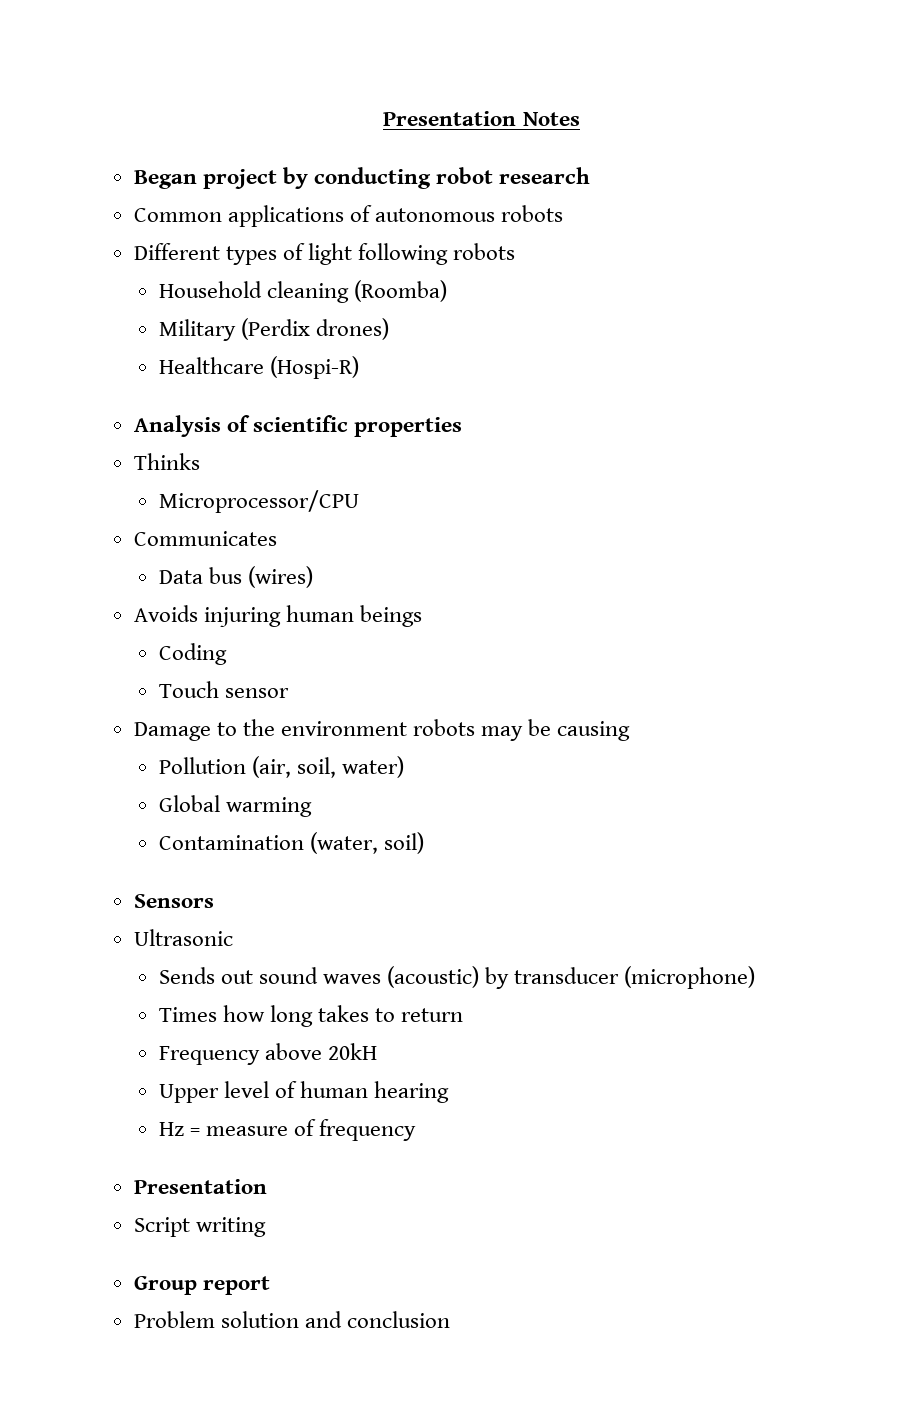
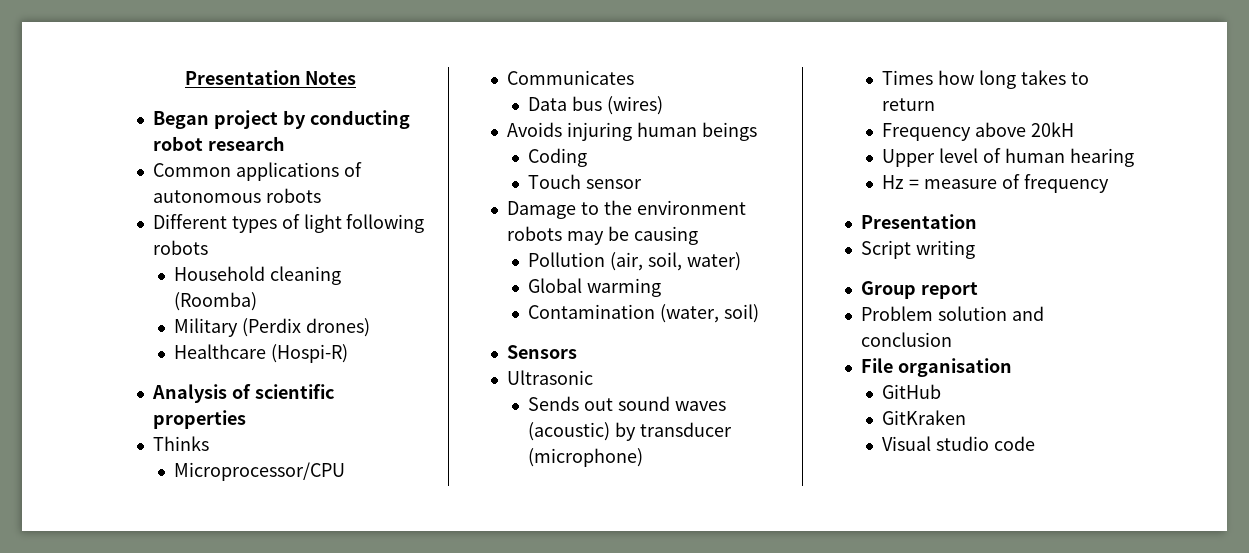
(451, 1319) none -> [861,358,1012,377] [882,384,942,399] [882,410,967,425] [882,436,1036,451] // File organisation // GitHub // GitKraken // Visual studio code

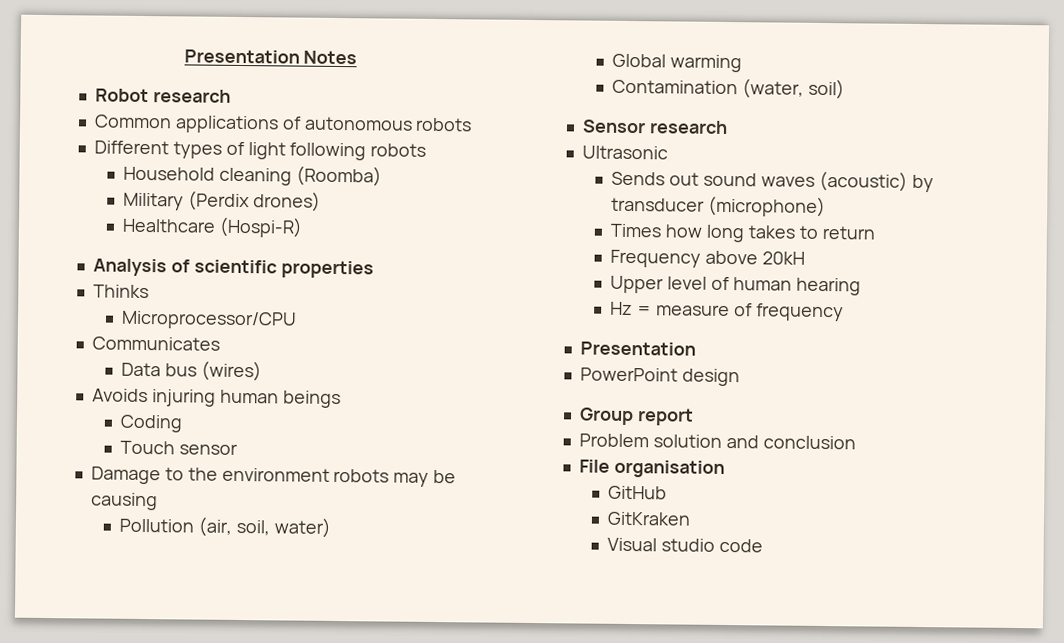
[153,110,410,129] [153,136,204,151] Began project by conducting robot -> [95,88,150,103] Robot
[507,345,578,359] Sensors -> [582,119,728,134] Sensor research
[861,240,975,259] Script writing -> [580,367,740,387] PowerPoint design

